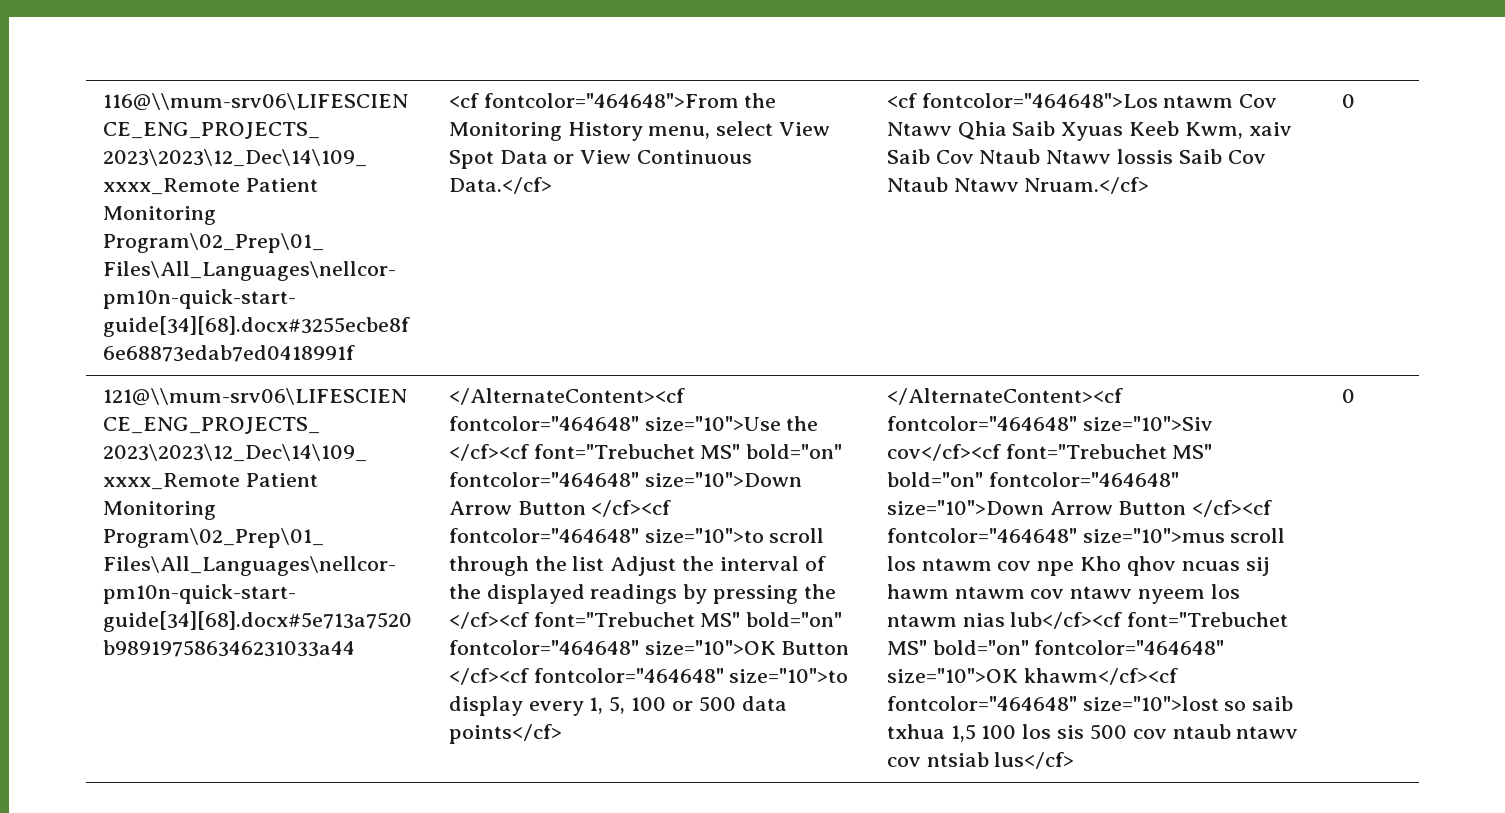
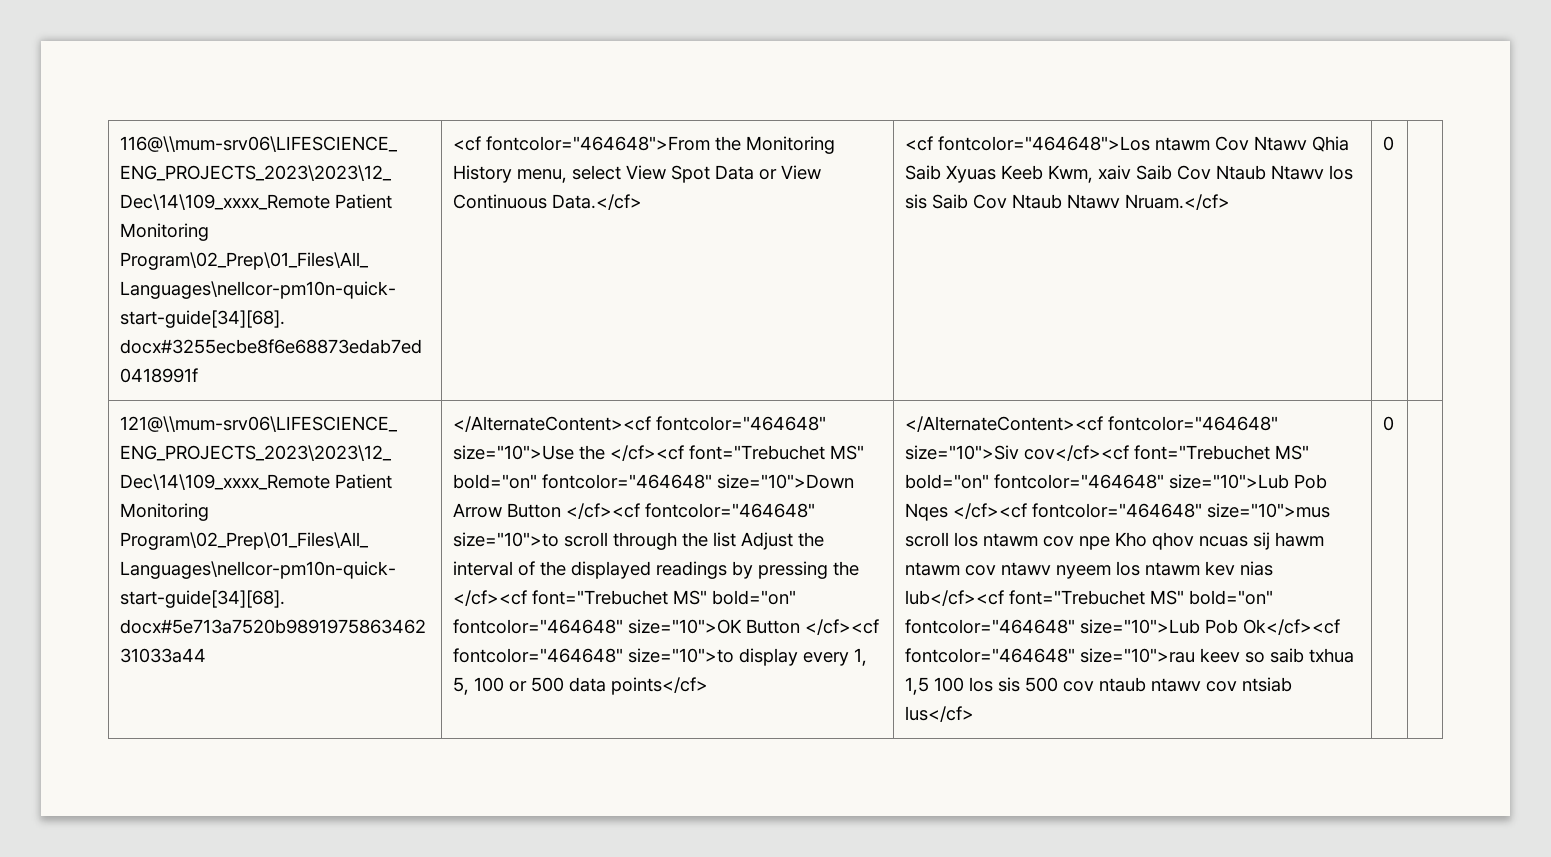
[1117,149,1174,164] lossis -> [1329,165,1354,180] [905,194,928,209] los sis
[886,500,1187,515] size="10">Down Arrow Button -> [1169,474,1328,489] [905,503,949,521] size="10">Lub Pob Nqes
(957, 620) none -> [1205,561,1236,576] kev
[886,668,1178,685] [886,696,1219,711] size="10">OK khawm</cf><cf fontcolor="464648" size="10">lost -> [1080,619,1341,635] [905,648,1241,663] size="10">Lub Pob Ok</cf><cf fontcolor="464648" size="10">rau keev

